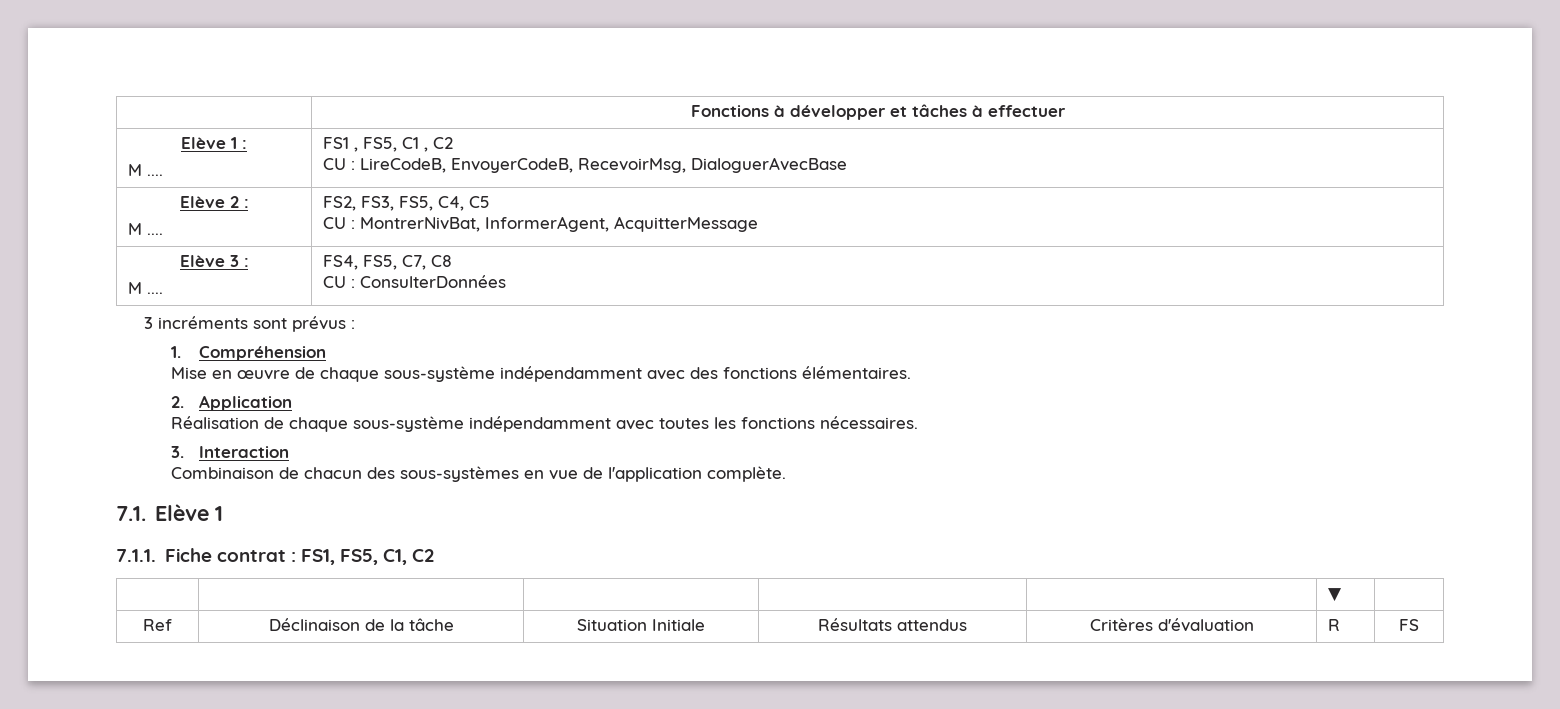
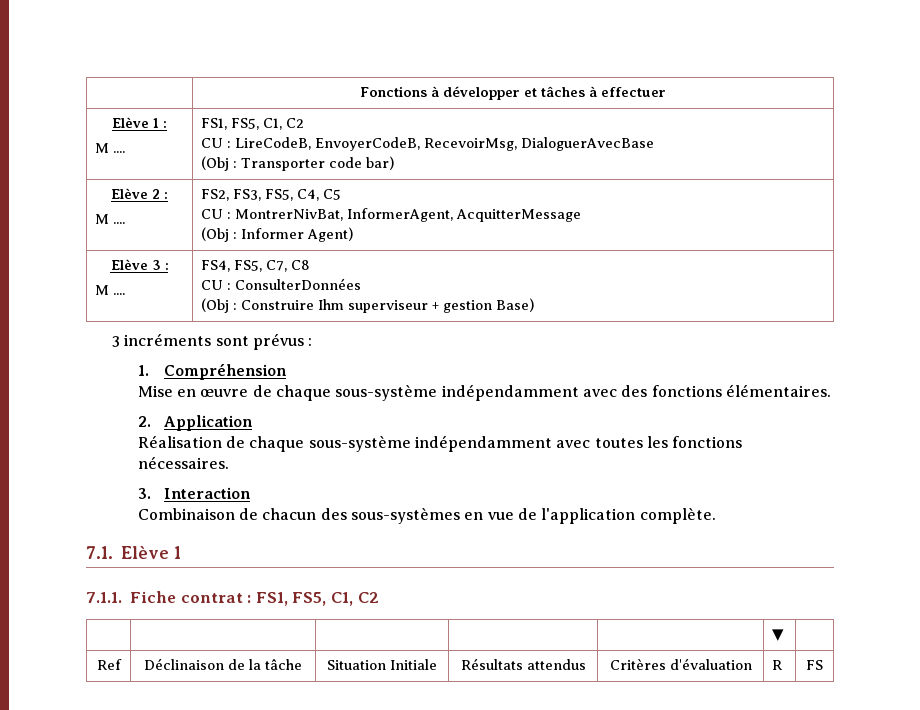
[322,137,428,152] FS1 , FS5, C1 , -> [201,118,283,130] FS1, FS5, C1,
(847, 165) none -> [201,156,395,171] // (Obj : Transporter code bar)
(758, 224) none -> [201,227,354,242] // (Obj : Informer Agent)
(506, 281) none -> [201,298,535,313] // (Obj : Construire Ihm superviseur + gestion Base)

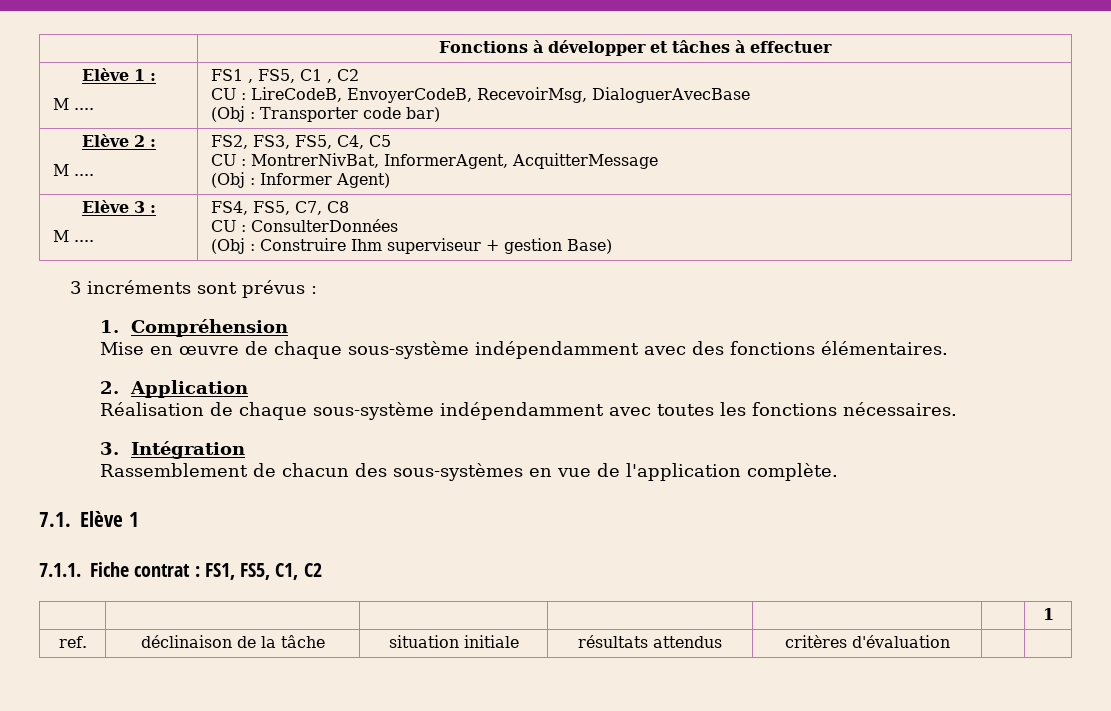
[201,118,283,130] FS1, FS5, C1, -> [210,69,332,83] FS1 , FS5, C1 ,
[163,487,251,499] [137,508,235,520] Interaction // Combinaison -> [131,441,246,459] [100,463,249,477] Intégration // Rassemblement
[772,629,785,641] [96,659,122,670] [144,658,224,670] ▼ | // Ref | Déclinaison -> [1042,608,1054,620] [58,636,87,648] [140,635,232,648] | 1 // ref. | déclinaison
[327,659,437,670] [460,658,523,670] Situation Initiale | Résultats -> [388,635,519,648] [578,635,649,648] situation initiale | résultats
[609,658,666,670] Critères -> [784,635,847,648] critères
[772,660,783,670] [806,660,823,670] R | FS -> (950, 641) |

